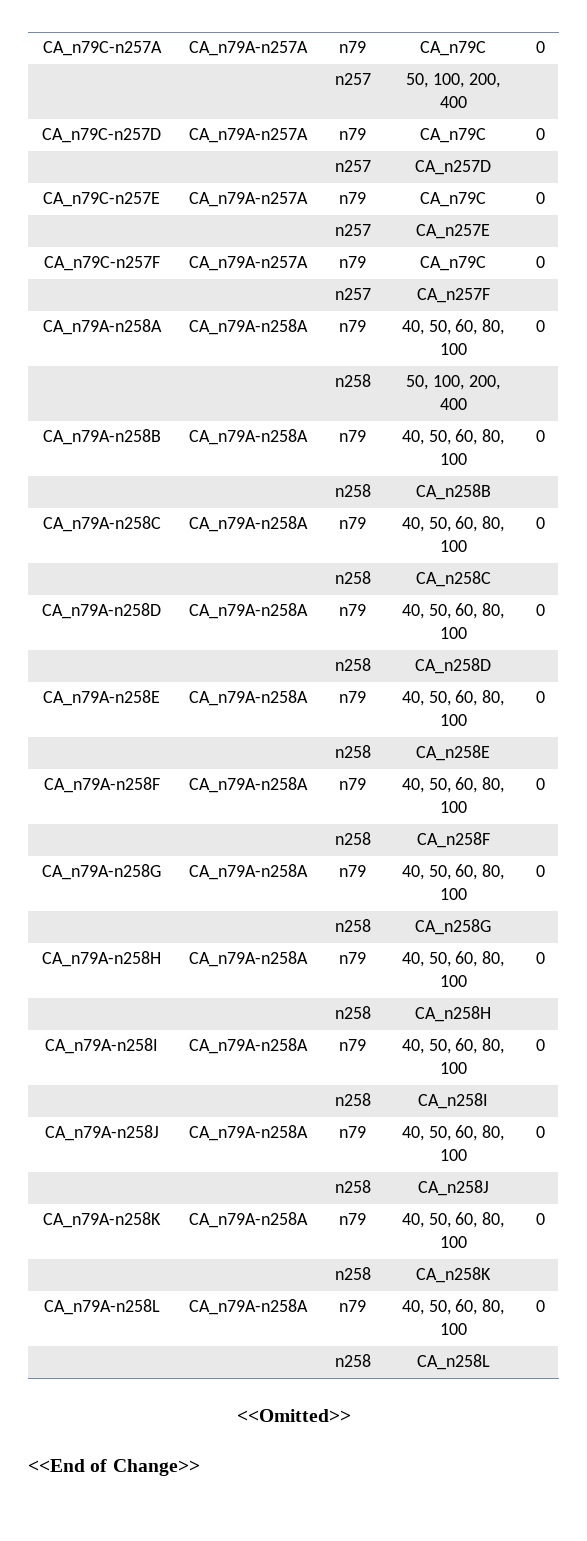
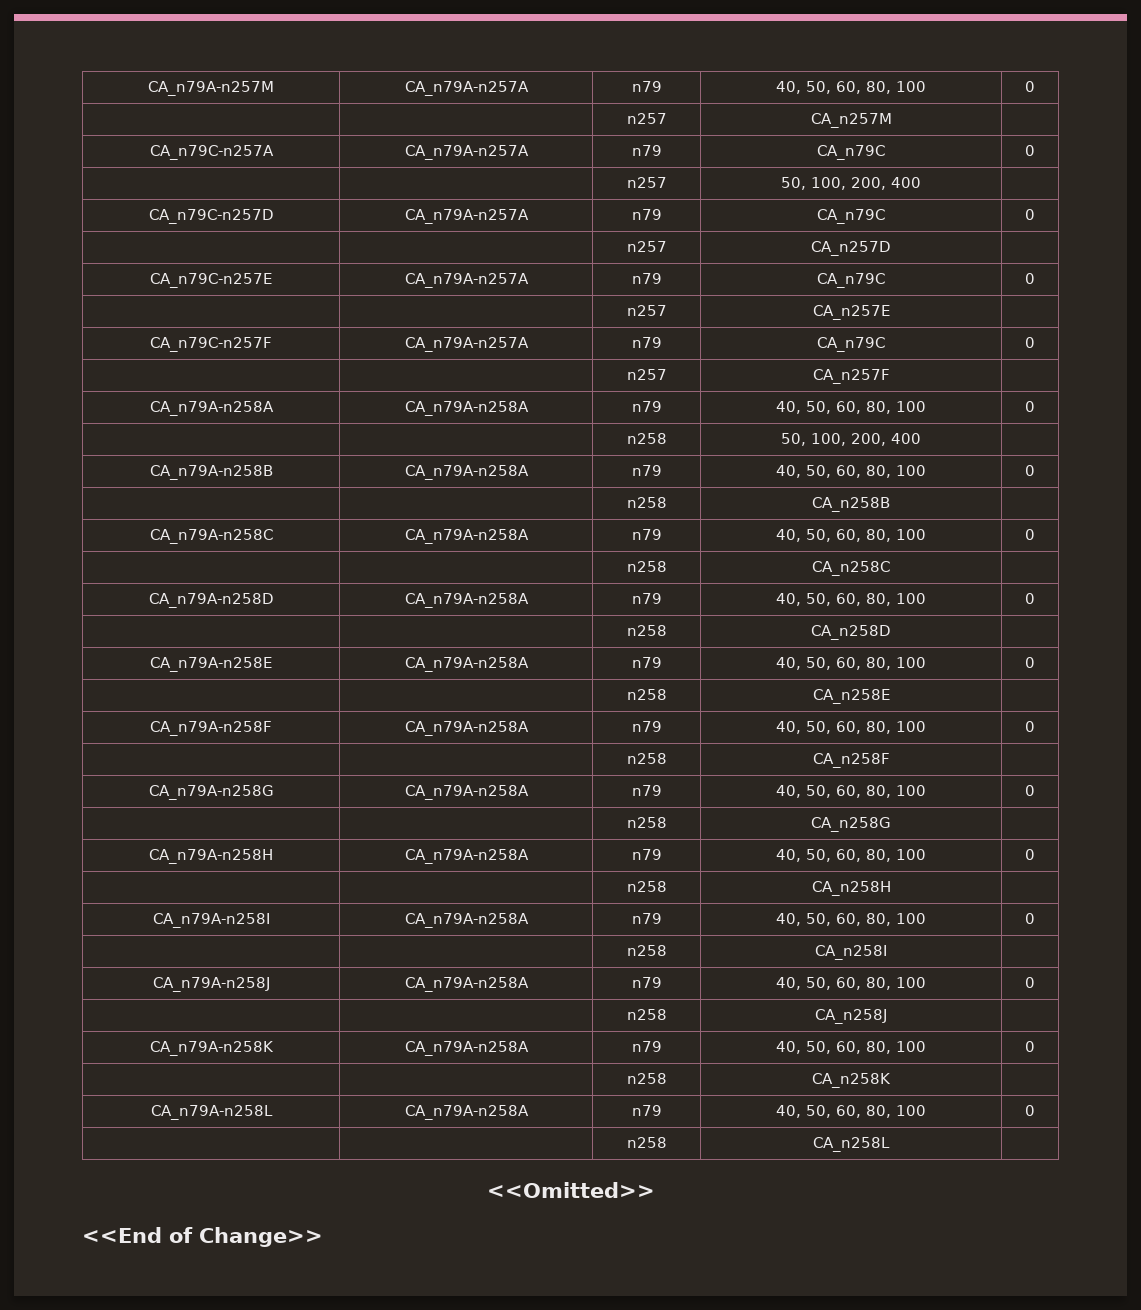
(42, 48) none -> [148,81,274,96] [404,81,529,96] [631,81,662,92] [776,81,926,94] [1025,81,1035,92] [626,113,667,124] [810,113,892,128] CA_n79A-n257M | CA_n79A-n257A | n79 | 40, 50, 60, 80, 100 | 0 // | | n257 | CA_n257M | //

